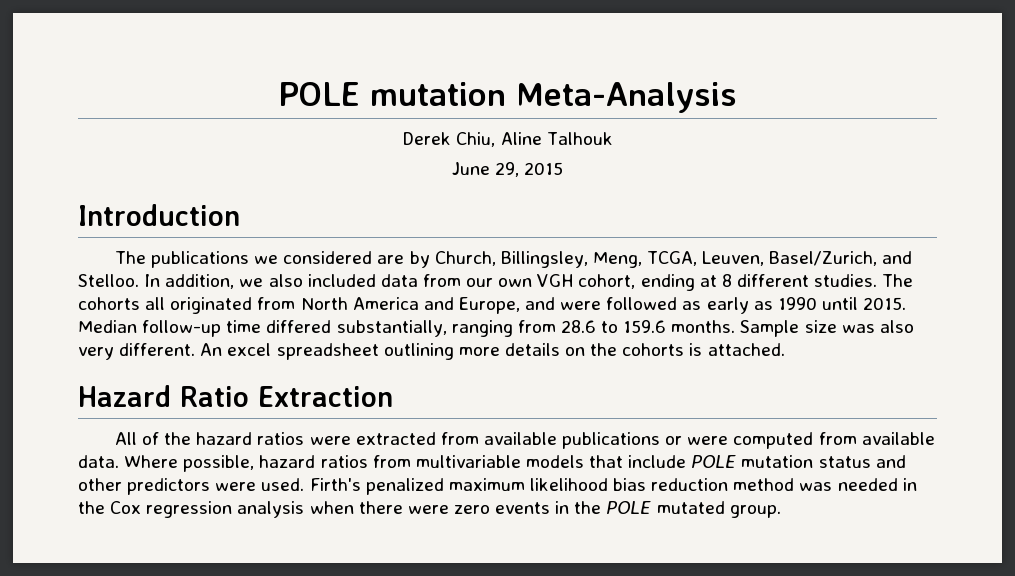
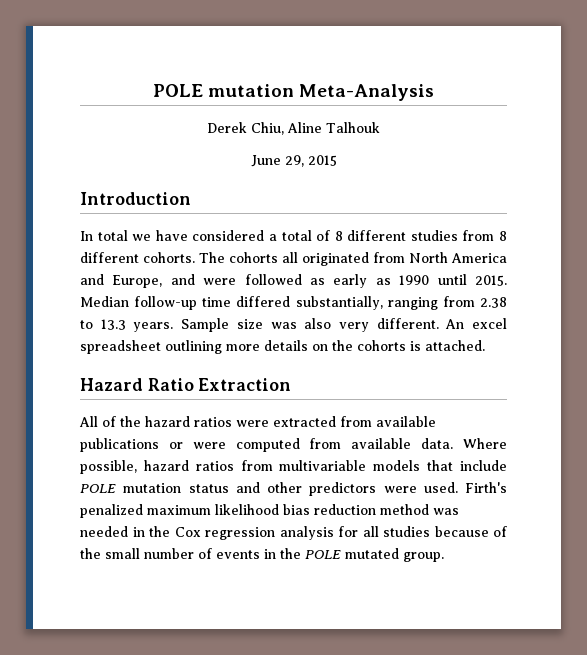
[114,251,913,268] [78,274,878,291] The publications we considered are by Church, Billingsley, Meng, TCGA, Leuven, Basel/Zurich, and Stelloo. In addition, we also included data from our own VGH cohort, ending at 8 different studies. -> [80,230,507,241] [80,252,195,263] In total we have considered a total of 8 different studies from 8 different cohorts.
[560,320,736,333] 28.6 to 159.6 months. -> [480,297,508,308] [80,319,174,332] 2.38 to 13.3 years.
[309,501,490,514] when there were zero -> [338,526,507,537] [80,548,212,559] for all studies because of the small number of

